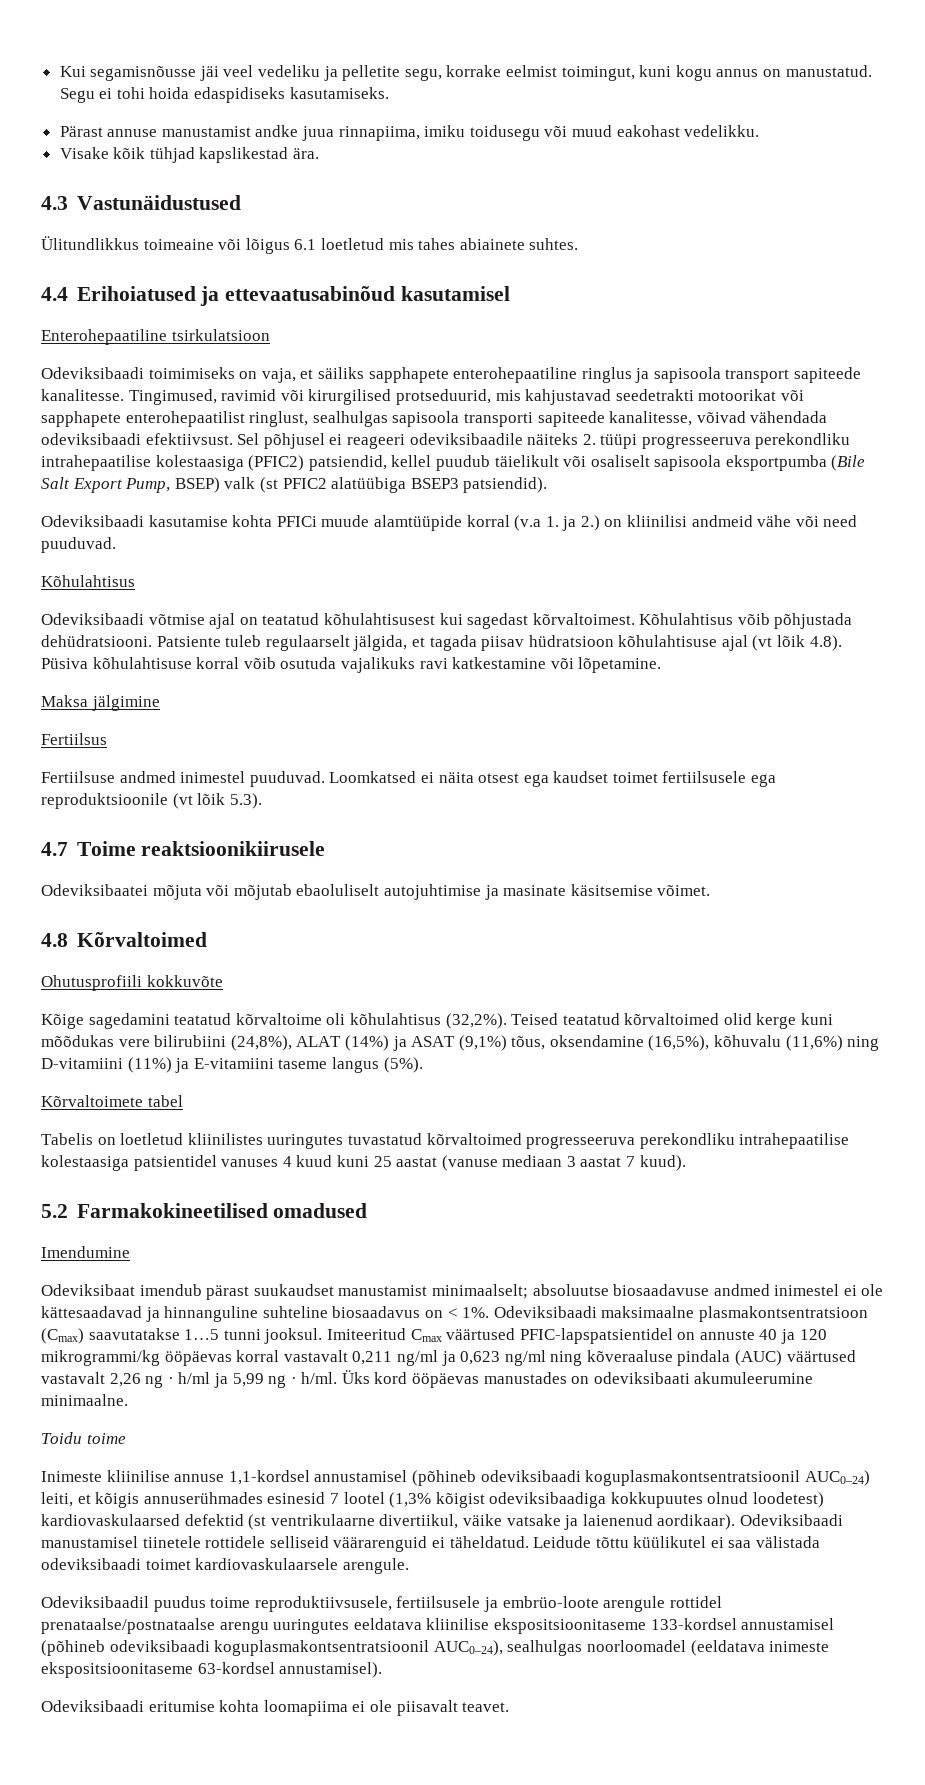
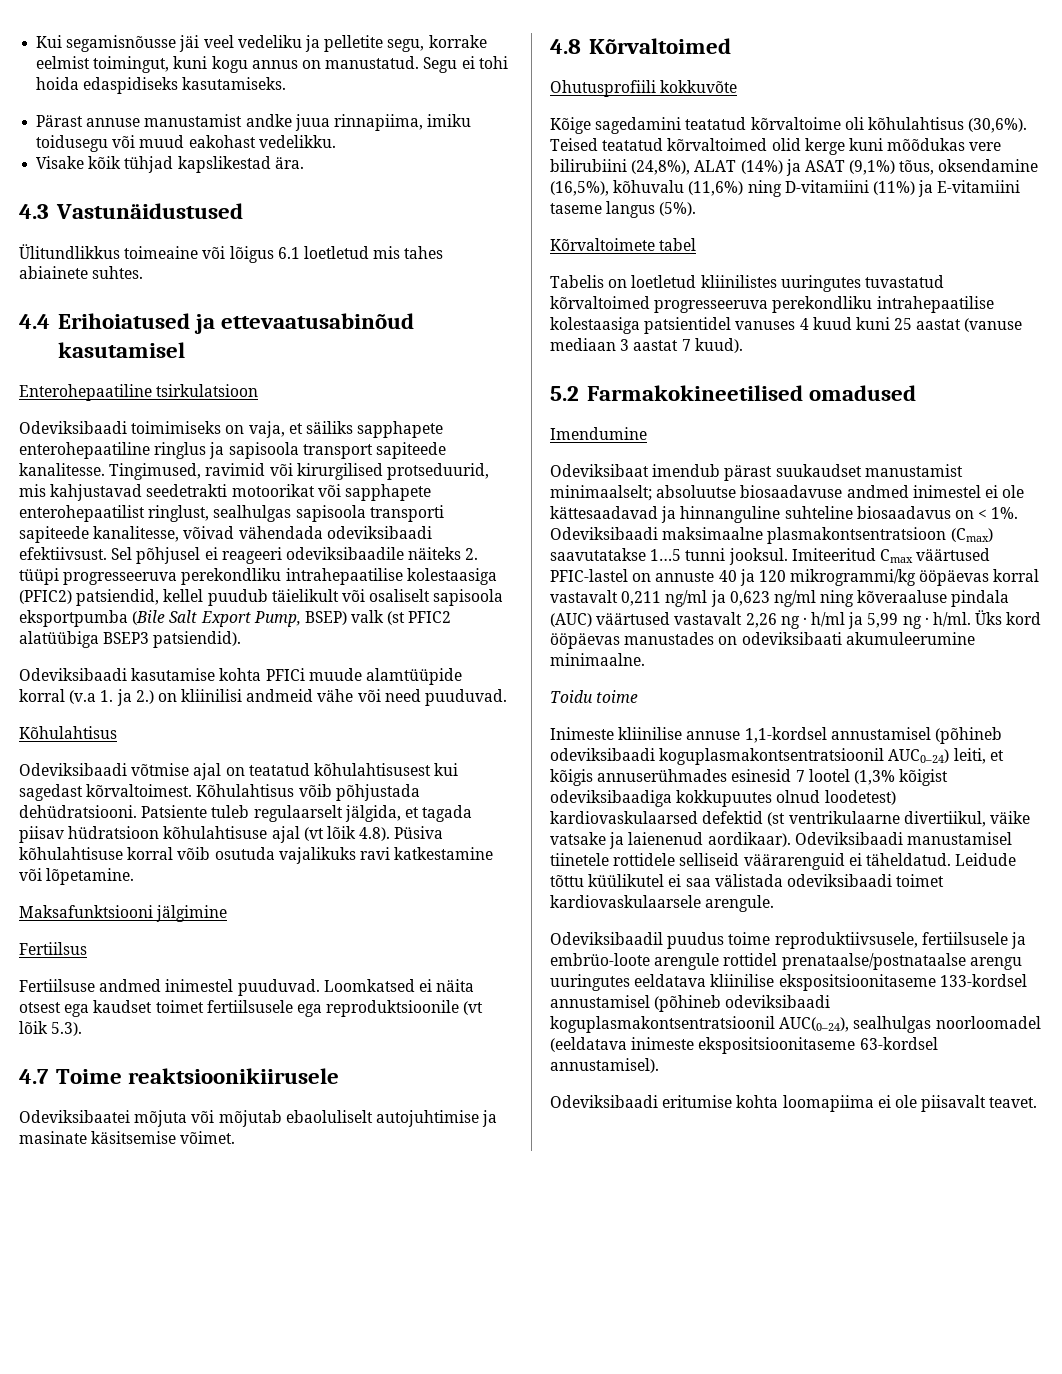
[41,695,88,707] Maksa -> [19,905,153,918] Maksafunktsiooni
[445,1013,507,1029] (32,2%). -> [968,118,1028,133] (30,6%).
[519,1328,673,1344] PFIC-lapspatsientidel -> [550,569,628,582] PFIC-lastel
[433,1640,503,1656] AUC0–24), -> [779,1017,850,1032] AUC(0–24),

